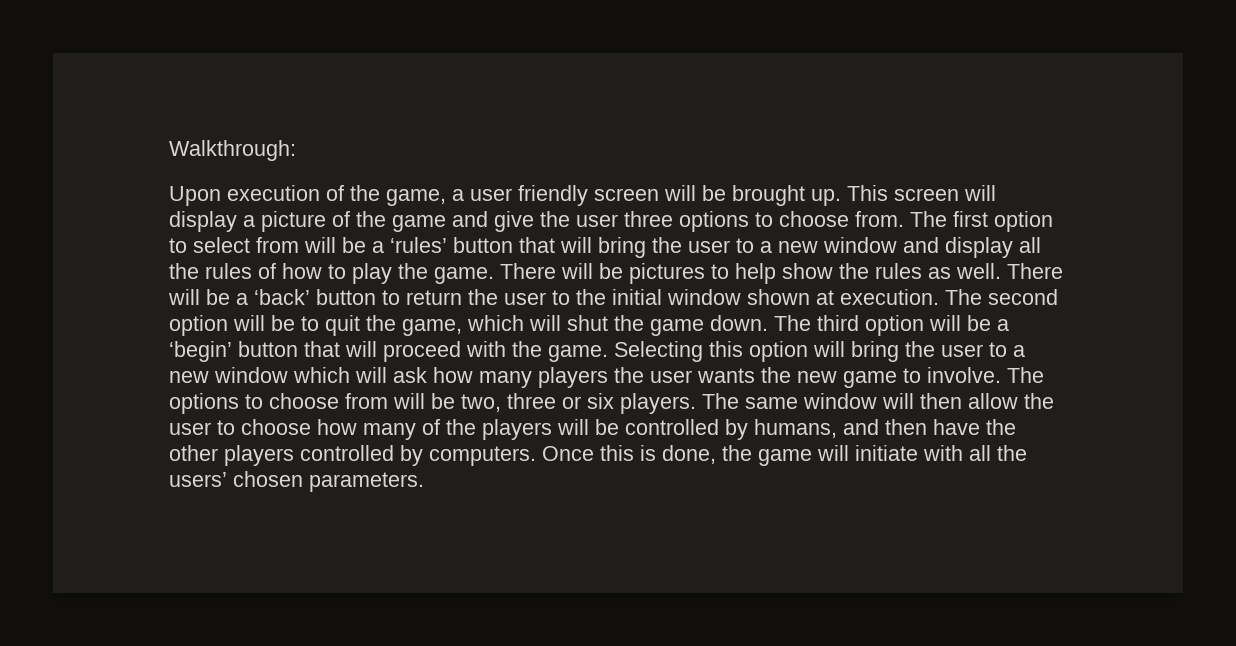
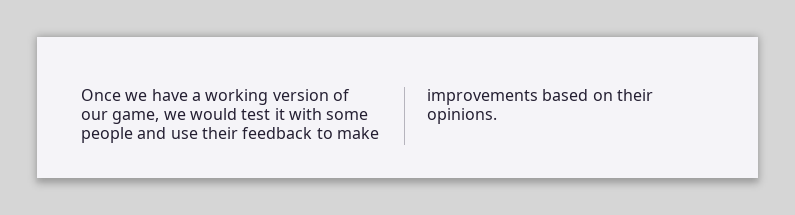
[169,140,296,161] [169,185,996,206] [169,211,1053,232] [169,237,1041,258] [169,263,1063,284] [168,289,1058,305] [169,315,1009,336] [169,341,1025,362] [169,367,1044,388] [169,393,1054,414] [169,419,1016,440] [169,445,1027,466] [169,471,424,492] Walkthrough: // Upon execution of the game, a user friendly screen will be brought up. This screen will display a picture of the game and give the user three options to choose from. The first option to select from will be a ‘rules’ button that will bring the user to a new window and display all the rules of how to play the game. There will be pictures to help show the rules as well. There will be a ‘back’ button to return the user to the initial window shown at execution. The second option will be to quit the game, which will shut the game down. The third option will be a ‘begin’ button that will proceed with the game. Selecting this option will bring the user to a new window which will ask how many players the user wants the new game to involve. The options to choose from will be two, three or six players. The same window will then allow the user to choose how many of the players will be controlled by humans, and then have the other players controlled by computers. Once this is done, the game will initiate with all the users’ chosen parameters. -> [81,89,350,105] [81,108,369,124] [81,127,379,143] [427,89,653,105] [427,108,497,124] Once we have a working version of our game, we would test it with some people and use their feedback to make improvements based on their opinions.

